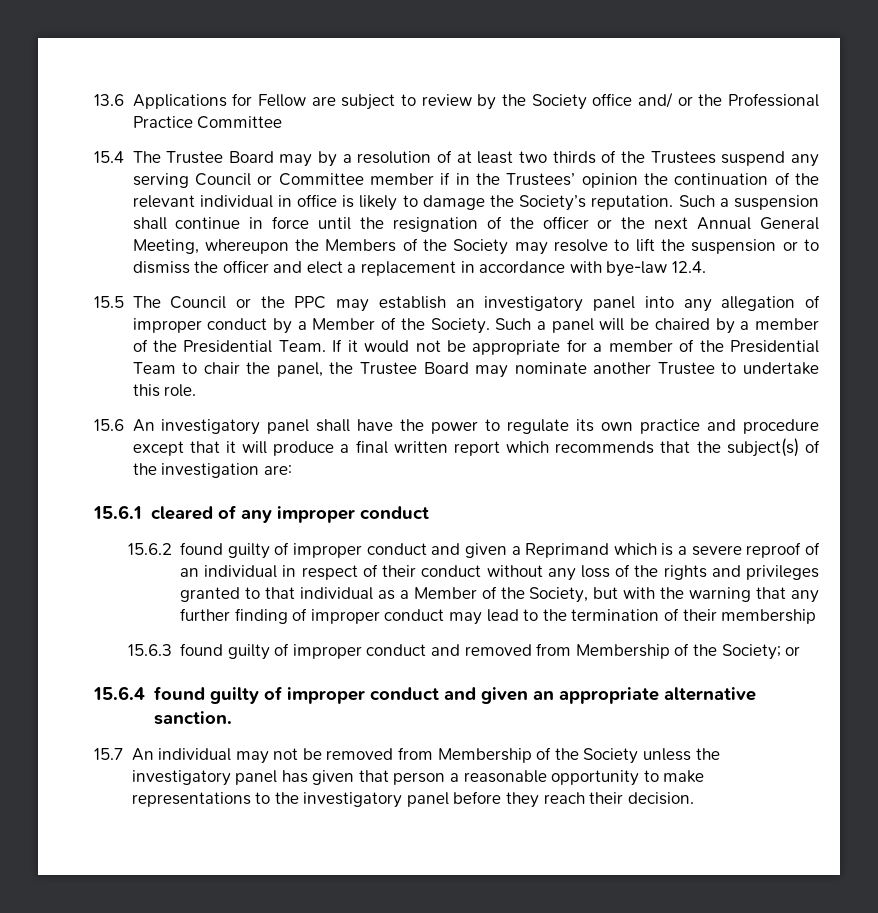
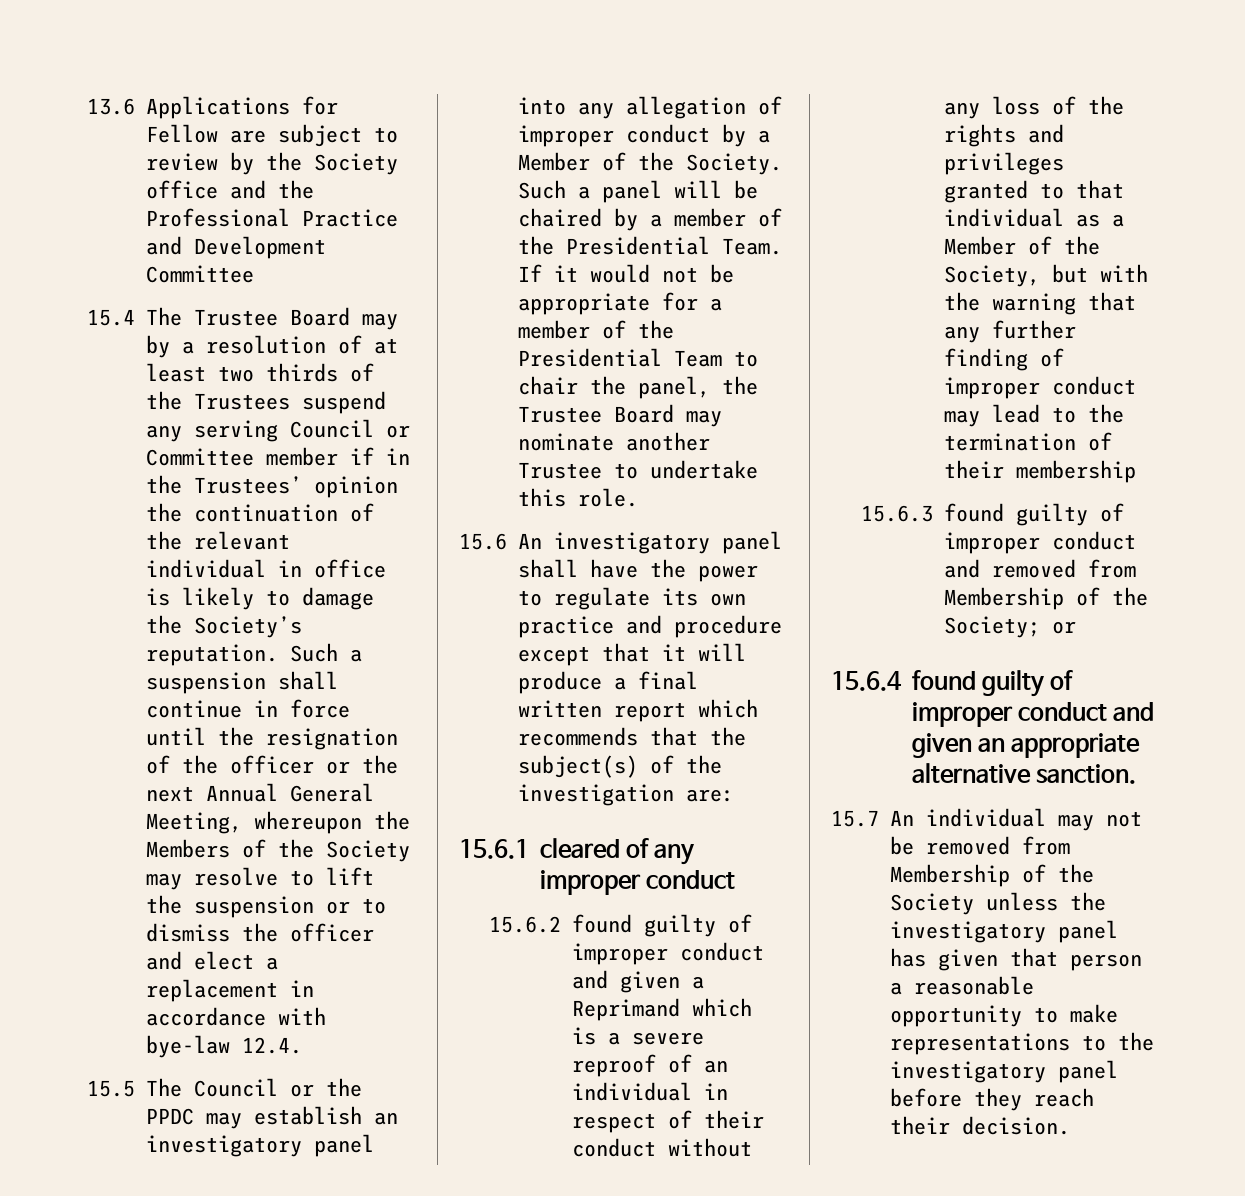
[637,92,693,108] and/ or -> [229,180,266,199] and
(193, 122) none -> [145,236,326,259] and Development
[294,296,327,309] PPC -> [145,1108,194,1125] PPDC

